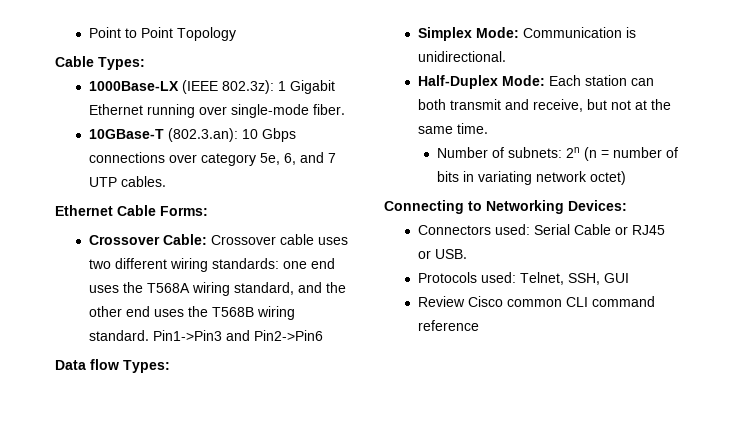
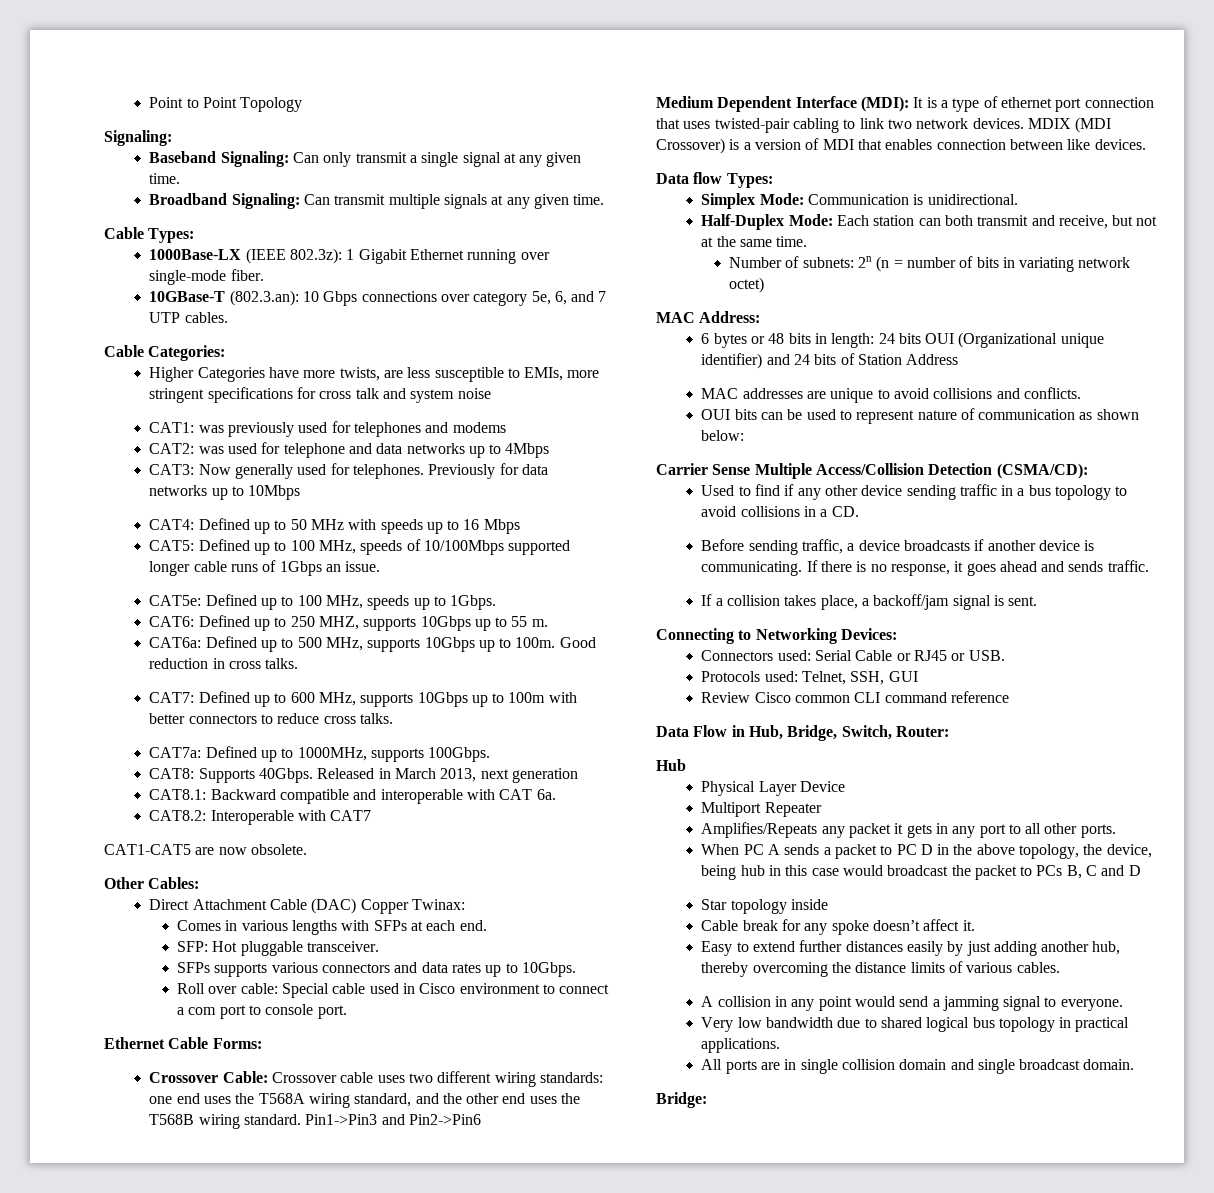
(237, 34) none -> [104,130,172,146] [149,151,582,167] [149,173,181,184] [149,193,605,209] // Signaling: // Baseband Signaling: Can only transmit a single signal at any given time. // Broadband Signaling: Can transmit multiple signals at any given time.
(167, 181) none -> [104,345,226,361] [149,367,600,382] [149,387,491,403] [149,421,506,437] [149,442,550,458] [149,463,548,479] [149,485,301,500] [149,518,520,534] [149,539,571,555] [149,560,381,576] [149,594,497,610] [149,615,548,631] [149,636,596,652] [149,658,299,669] [149,691,577,707] [149,713,393,724] [149,746,491,762] [149,768,578,783] [149,789,556,804] [149,810,372,825] [104,844,307,855] [104,877,200,889] [149,898,465,914] [176,920,487,935] [176,941,379,956] [176,962,576,977] [176,983,610,998] [176,1004,347,1019] // Cable Categories: // Higher Categories have more twists, are less susceptible to EMIs, more stringent specifications for cross talk and system noise // CAT1: was previously used for telephones and modems // CAT2: was used for telephone and data networks up to 4Mbps // CAT3: Now generally used for telephones. Previously for data networks up to 10Mbps // CAT4: Defined up to 50 MHz with speeds up to 16 Mbps // CAT5: Defined up to 100 MHz, speeds of 10/100Mbps supported longer cable runs of 1Gbps an issue. // CAT5e: Defined up to 100 MHz, speeds up to 1Gbps. // CAT6: Defined up to 250 MHZ, supports 10Gbps up to 55 m. // CAT6a: Defined up to 500 MHz, supports 10Gbps up to 100m. Good reduction in cross talks. // CAT7: Defined up to 600 MHz, supports 10Gbps up to 100m with better connectors to reduce cross talks. // CAT7a: Defined up to 1000MHz, supports 100Gbps. // CAT8: Supports 40Gbps. Released in March 2013, next generation // CAT8.1: Backward compatible and interoperable with CAT 6a. // CAT8.2: Interoperable with CAT7 // CAT1-CAT5 are now obsolete. // Other Cables: // Direct Attachment Cable (DAC) Copper Twinax: // Comes in various lengths with SFPs at each end. // SFP: Hot pluggable transceiver. // SFPs supports various connectors and data rates up to 10Gbps. // Roll over cable: Special cable used in Cisco environment to connect a com port to console port.
(324, 335) none -> [656,96,1154,112] [656,117,1112,133] [656,138,1146,154] // Medium Dependent Interface (MDI): It is a type of ethernet port connection that uses twisted-pair cabling to link two network devices. MDIX (MDI Crossover) is a version of MDI that enables connection between like devices.
(626, 178) none -> [656,311,761,323] [701,332,1104,348] [701,353,959,369] [701,387,1081,403] [701,408,1139,424] [701,430,745,441] [656,463,1088,479] [701,484,1128,500] [701,506,859,517] [701,539,1095,555] [701,560,1149,576] [701,594,1038,610] // MAC Address: // 6 bytes or 48 bits in length: 24 bits OUI (Organizational unique identifier) and 24 bits of Station Address // MAC addresses are unique to avoid collisions and conflicts. // OUI bits can be used to represent nature of communication as shown below: // Carrier Sense Multiple Access/Collision Detection (CSMA/CD): // Used to find if any other device sending traffic in a bus topology to avoid collisions in a CD. // Before sending traffic, a device broadcasts if another device is communicating. If there is no response, it goes ahead and sends traffic. // If a collision takes place, a backoff/jam signal is sent.
(480, 325) none -> [656,725,949,741] [656,759,686,771] [701,781,845,796] [701,802,822,817] [701,822,1116,838] [701,844,1152,859] [701,865,1141,880] [701,899,828,914] [701,919,975,935] [701,940,1121,956] [701,961,1060,977] [701,996,1123,1011] [701,1017,1130,1032] [701,1038,781,1053] [701,1059,1135,1074] [656,1092,707,1108] // Data Flow in Hub, Bridge, Switch, Router: // Hub // Physical Layer Device // Multiport Repeater // Amplifies/Repeats any packet it gets in any port to all other ports. // When PC A sends a packet to PC D in the above topology, the device, being hub in this case would broadcast the packet to PCs B, C and D // Star topology inside // Cable break for any spoke doesn’t affect it. // Easy to extend further distances easily by just adding another hub, thereby overcoming the distance limits of various cables. // A collision in any point would send a jamming signal to everyone. // Very low bandwidth due to shared logical bus topology in practical applications. // All ports are in single collision domain and single broadcast domain. // Bridge:

